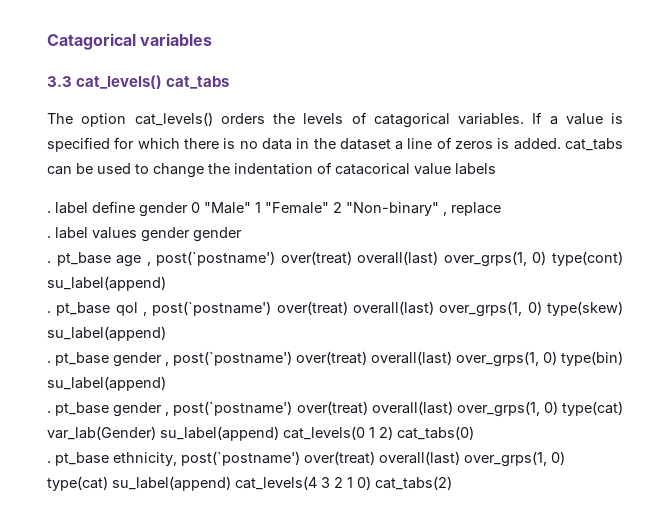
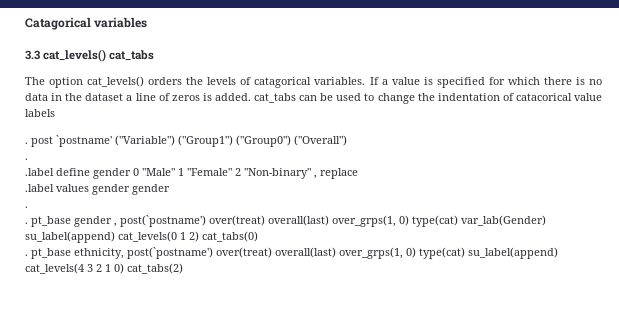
[55,202,88,214] label -> [31,135,347,147] [25,158,28,160] [25,168,54,176] post `postname' ("Variable") ("Group1") ("Group0") ("Overall") // . // .label
[47,227,88,239] . label -> [25,184,54,192] .label
[56,251,623,267] [47,276,166,291] [47,301,623,317] [47,326,166,341] [47,351,623,367] [47,376,166,391] pt_base age , post(`postname') over(treat) overall(last) over_grps(1, 0) type(cont) su_label(append) // . pt_base qol , post(`postname') over(treat) overall(last) over_grps(1, 0) type(skew) su_label(append) // . pt_base gender , post(`postname') over(treat) overall(last) over_grps(1, 0) type(bin) su_label(append) -> (28, 207) none

